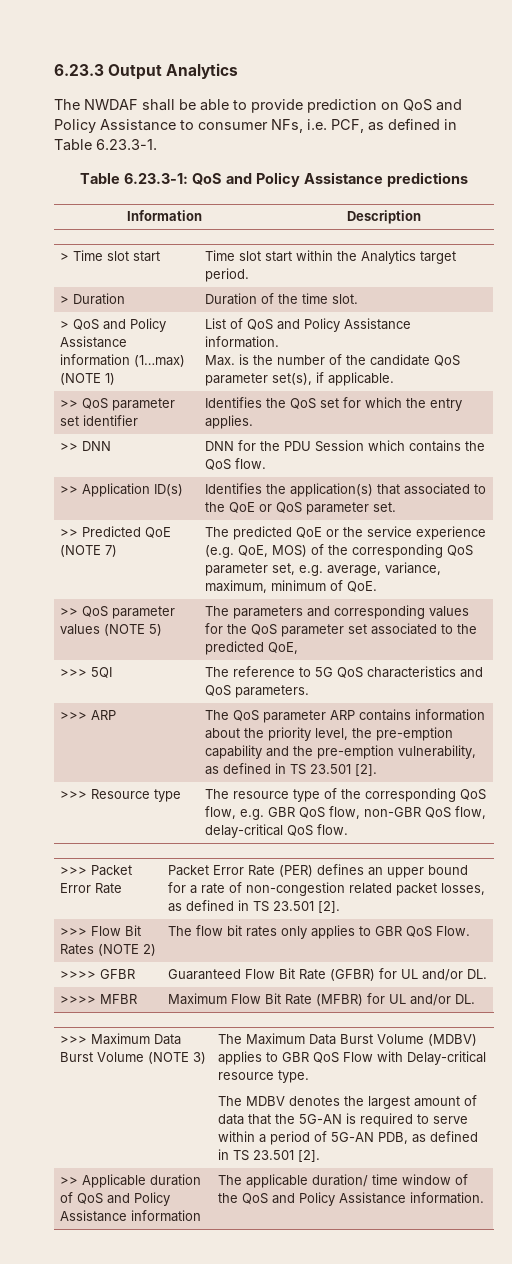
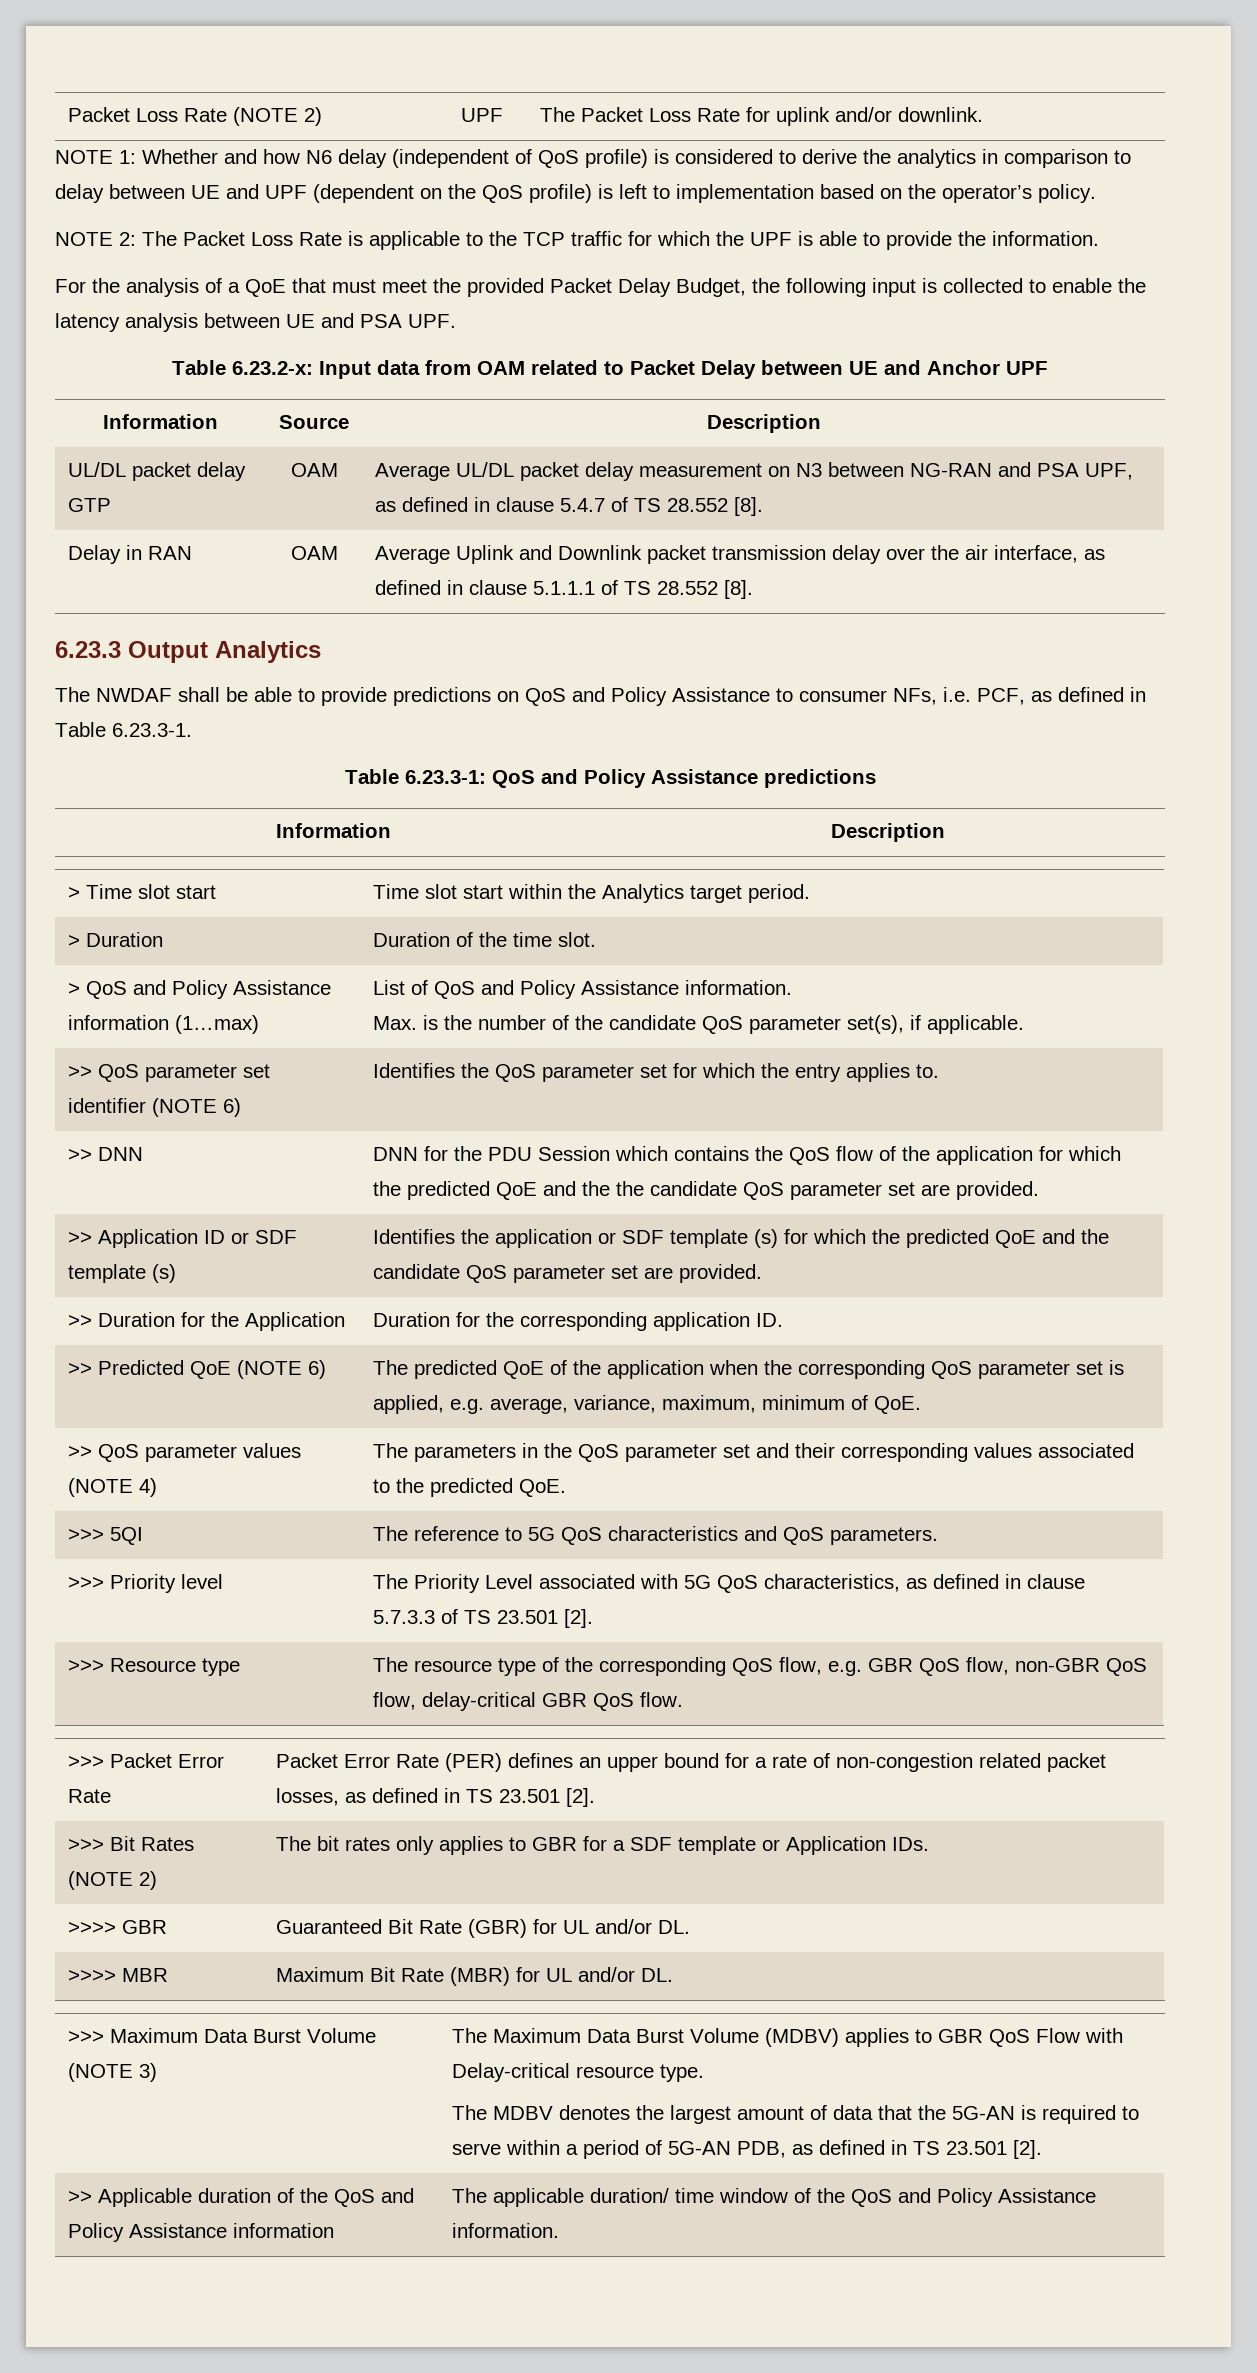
(54, 70) none -> [68,107,323,126] [460,108,503,122] [540,107,984,126] [55,149,1131,168] [55,184,1096,203] [55,231,1099,250] [55,278,1146,297] [55,313,456,332] [172,360,1048,379] [103,414,218,429] [279,415,349,429] [706,414,821,433] [68,462,247,481] [68,498,112,512] [290,463,338,477] [375,462,1134,481] [375,497,764,516] [68,545,193,564] [290,546,338,560] [375,545,1106,564] [375,580,754,599] Packet Loss Rate (NOTE 2) | UPF | The Packet Loss Rate for uplink and/or downlink. // NOTE 1: Whether and how N6 delay (independent of QoS profile) is considered to derive the analytics in comparison to delay between UE and UPF (dependent on the QoS profile) is left to implementation based on the operator’s policy. // NOTE 2: The Packet Loss Rate is applicable to the TCP traffic for which the UPF is able to provide the information. // For the analysis of a QoE that must meet the provided Packet Delay Budget, the following input is collected to enable the latency analysis between UE and PSA UPF. // Table 6.23.2-x: Input data from OAM related to Packet Delay between UE and Anchor UPF // Information | Source | Description // UL/DL packet delay GTP | OAM | Average UL/DL packet delay measurement on N3 between NG-RAN and PSA UPF, as defined in clause 5.4.7 of TS 28.552 [8]. // Delay in RAN | OAM | Average Uplink and Downlink packet transmission delay over the air interface, as defined in clause 5.1.1.1 of TS 28.552 [8]. //
[307,99,377,113] prediction -> [393,687,491,706] predictions
[60,373,116,385] (NOTE 1) -> (260, 1024) none
(139, 420) none -> [152,1098,242,1117] (NOTE 6)
(317, 403) none -> [542,1064,635,1082] parameter
[205,415,254,429] applies. -> [846,1063,940,1082] applies to.
[235,458,267,469] [60,483,184,497] [205,483,487,497] [205,502,397,515] flow. // >> Application ID(s) | Identifies the application(s) that associated to the QoE or QoS parameter set. -> [836,1146,1122,1165] [373,1181,1040,1200] [68,1229,298,1248] [68,1264,177,1283] [373,1229,1110,1248] [373,1264,763,1283] [68,1312,346,1331] [373,1312,784,1331] flow of the application for which the predicted QoE and the the candidate QoS parameter set are provided. // >> Application ID or SDF template (s) | Identifies the application or SDF template (s) for which the predicted QoE and the candidate QoS parameter set are provided. // >> Duration for the Application | Duration for the corresponding application ID.
[105,545,118,557] 7) -> [308,1360,327,1379] 6)
[326,526,487,540] [205,544,325,558] or the service experience (e.g. QoE, MOS) of -> [550,1360,759,1379] of the application when
[272,563,296,575] set, -> [1076,1360,1125,1375] [373,1395,445,1414] set is applied,
[149,624,163,636] 5) -> [139,1478,158,1497] 4)
[307,605,470,619] [205,623,368,637] and corresponding values for the QoS parameter set -> [522,1443,1033,1462] in the QoS parameter set and their corresponding values
[268,642,299,654] QoE, -> [519,1479,567,1497] QoE.
[91,710,117,720] [205,709,486,723] [205,727,454,741] [205,745,477,759] [205,763,287,775] ARP | The QoS parameter ARP contains information about the priority level, the pre-emption capability and the pre-emption vulnerability, as defined in -> [110,1574,224,1593] [373,1574,1086,1593] [373,1609,459,1624] Priority level | The Priority Level associated with 5G QoS characteristics, as defined in clause 5.7.3.3 of
(284, 831) none -> [542,1693,588,1707] GBR
[91,926,122,936] Flow -> (105, 1845) none
[196,925,224,936] flow -> (312, 1843) none
[406,926,471,937] [60,969,136,979] QoS Flow. // >>>> GFBR -> [583,1836,930,1855] [68,1920,168,1934] for a SDF template or Application IDs. // >>>> GBR
[245,968,376,981] Flow Bit Rate (GFBR) -> [388,1919,528,1938] Bit Rate (GBR)
[100,994,138,1004] [168,993,364,1006] MFBR | Maximum Flow Bit Rate (MFBR) -> [122,1968,169,1982] [276,1967,511,1986] MBR | Maximum Bit Rate (MBR)
(74, 1197) none -> [300,2188,329,2203] the

